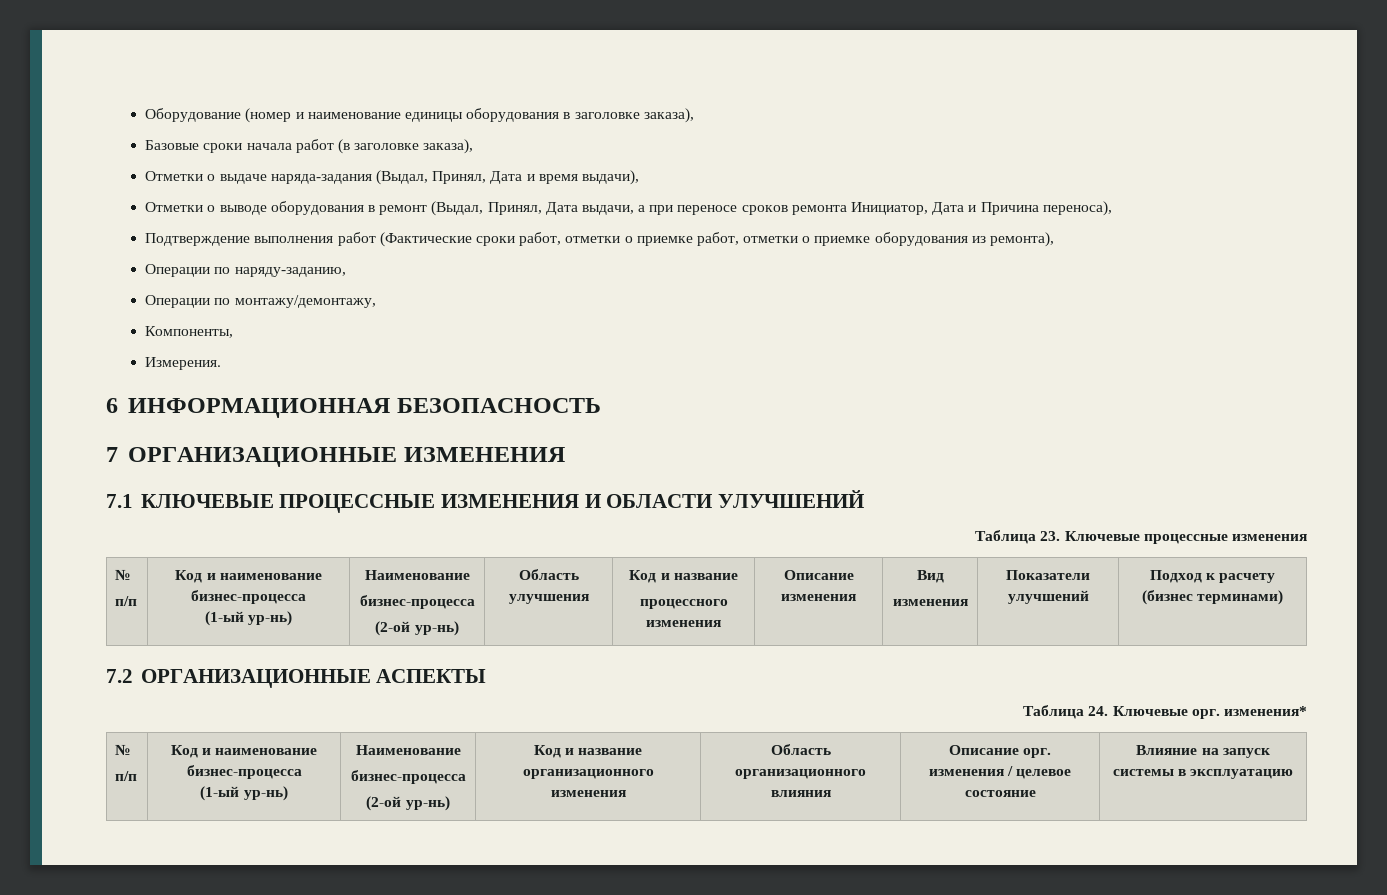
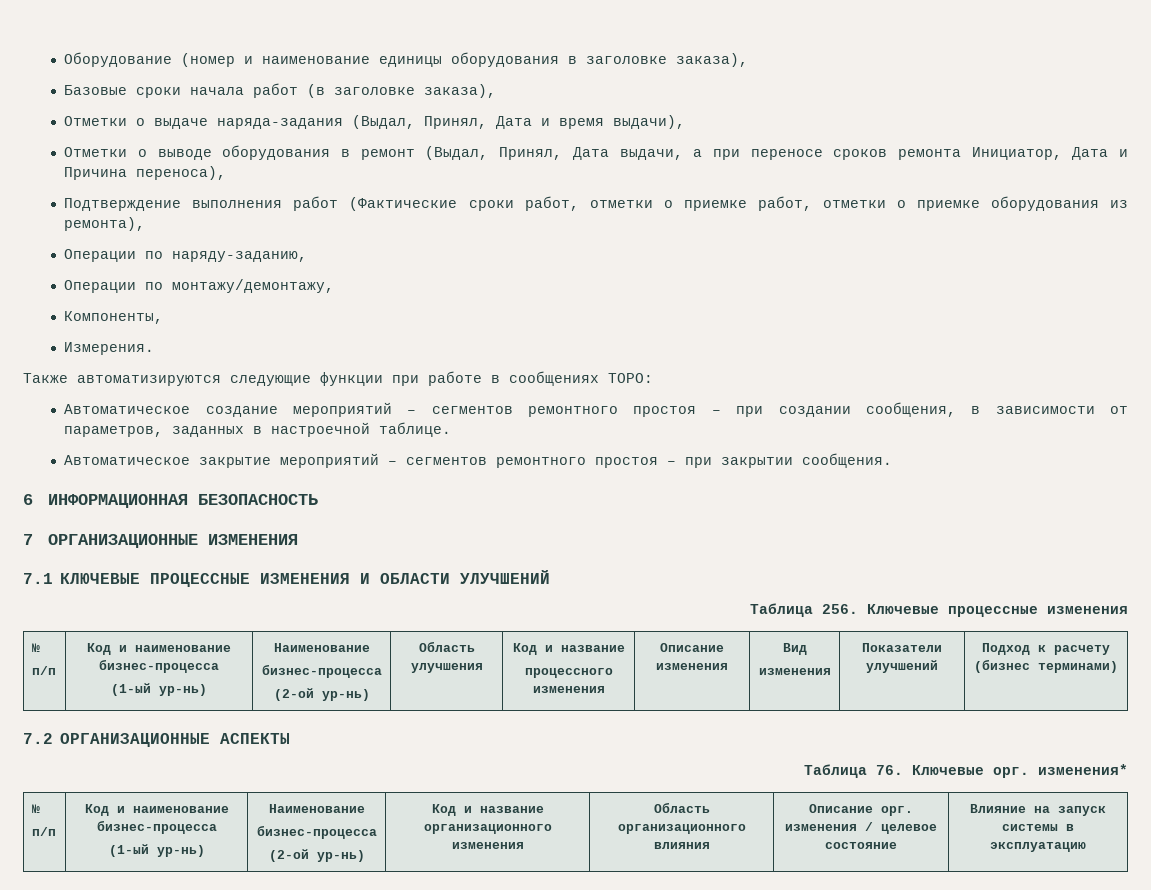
(222, 363) none -> [23,371,653,386] [64,402,1128,417] [64,422,452,437] [64,453,893,468] // Также автоматизируются следующие функции при работе в сообщениях ТОРО: // Автоматическое создание мероприятий – сегментов ремонтного простоя – при создании сообщения, в зависимости от параметров, заданных в настроечной таблице. // Автоматическое закрытие мероприятий – сегментов ремонтного простоя – при закрытии сообщения.
[1040,531,1061,541] 23. -> [822,604,858,614] 256.
[1088,706,1109,716] 24. -> [876,765,903,775] 76.

